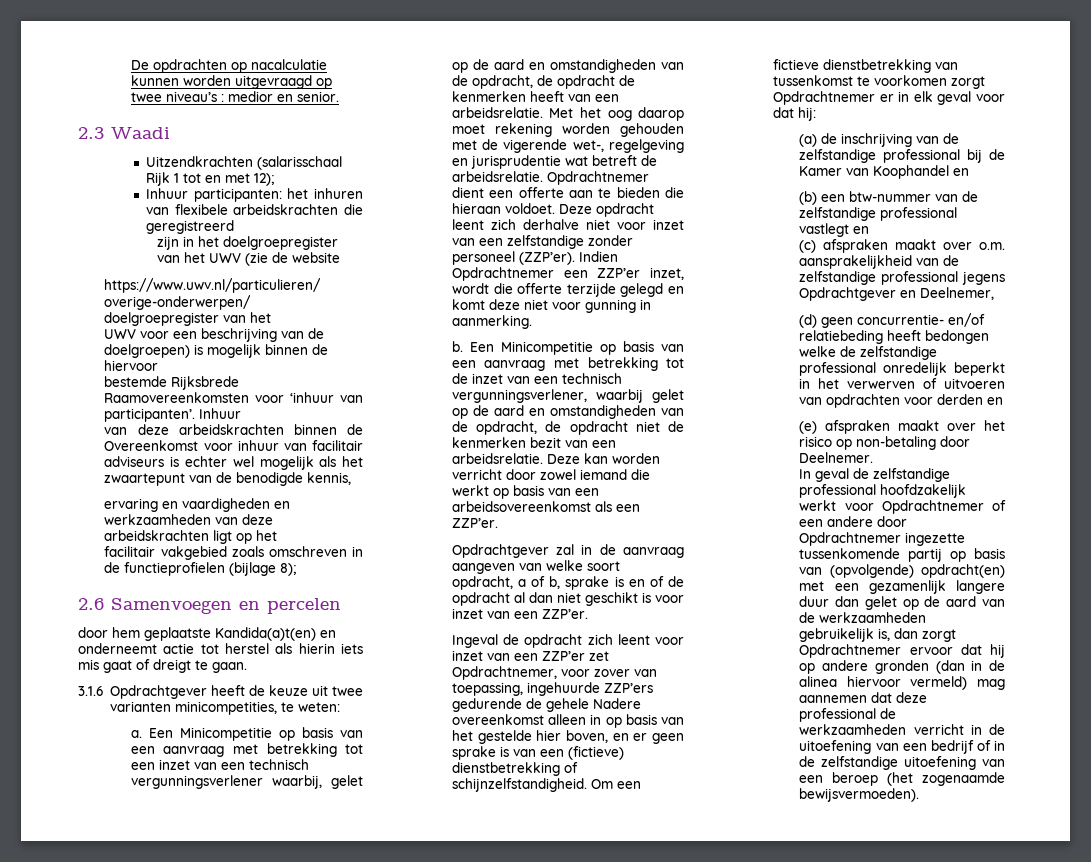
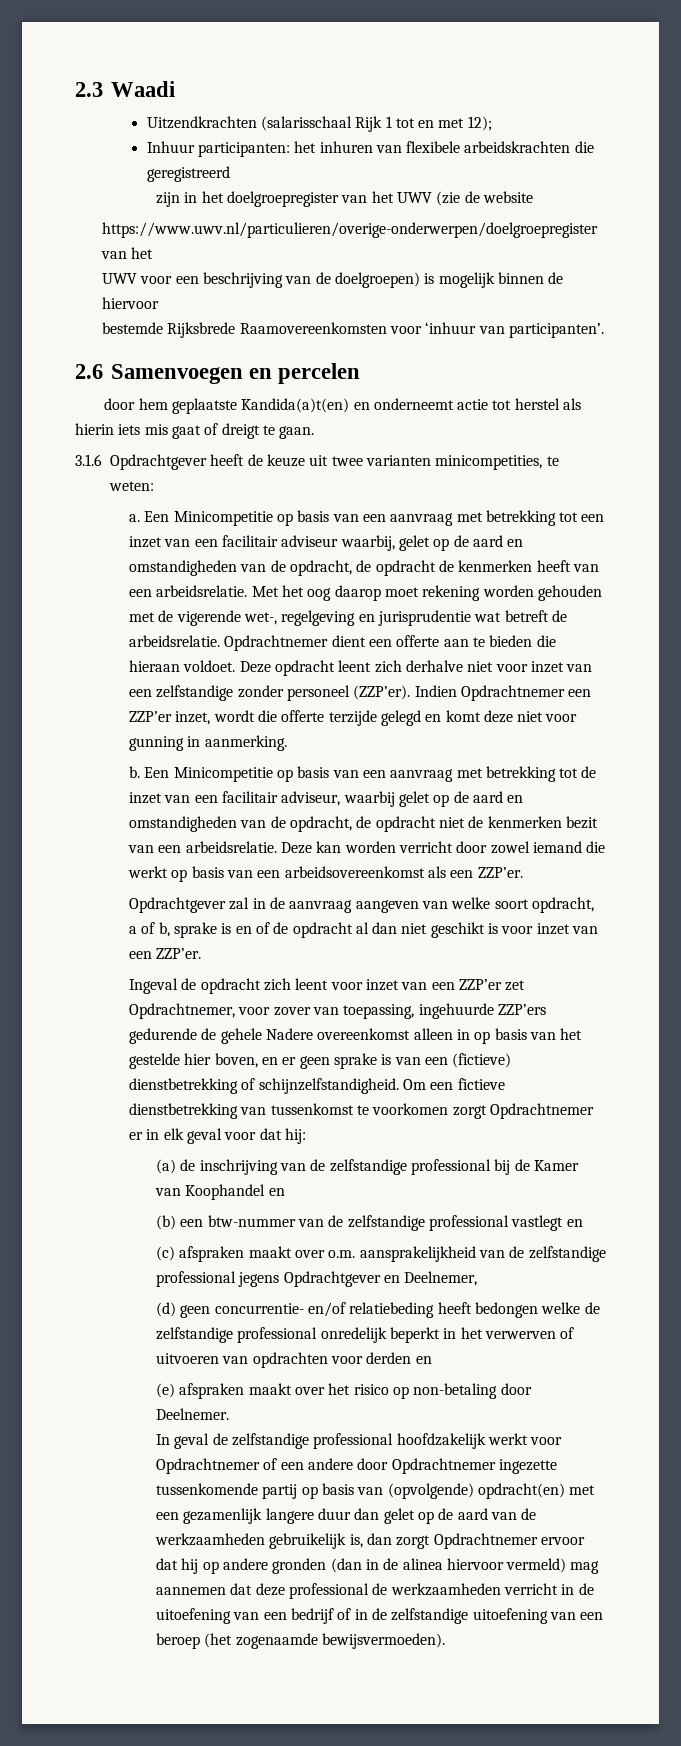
[130,59,327,73] [130,75,332,89] [130,91,339,102] De opdrachten op nacalculatie kunnen worden uitgevraagd op twee niveau’s : medior en senior. // -> (75, 89) none
[199,408,242,419] [104,424,363,435] [104,440,363,451] [104,456,364,470] [104,472,352,486] [104,498,291,512] [104,514,274,525] [104,530,278,544] [104,546,363,560] [104,562,297,576] Inhuur // van deze arbeidskrachten binnen de Overeenkomst voor inhuur van facilitair adviseurs is echter wel mogelijk als het zwaartepunt van de benodigde kennis, // ervaring en vaardigheden en werkzaamheden van deze arbeidskrachten ligt op het // facilitair vakgebied zoals omschreven in de functieprofielen (bijlage 8); -> (604, 330) none
[248,759,309,770] [130,775,263,789] technisch vergunningsverlener -> [221,535,339,547] facilitair adviseur
[561,373,622,384] [451,389,587,403] technisch vergunningsverlener, -> [221,791,341,806] facilitair adviseur,

